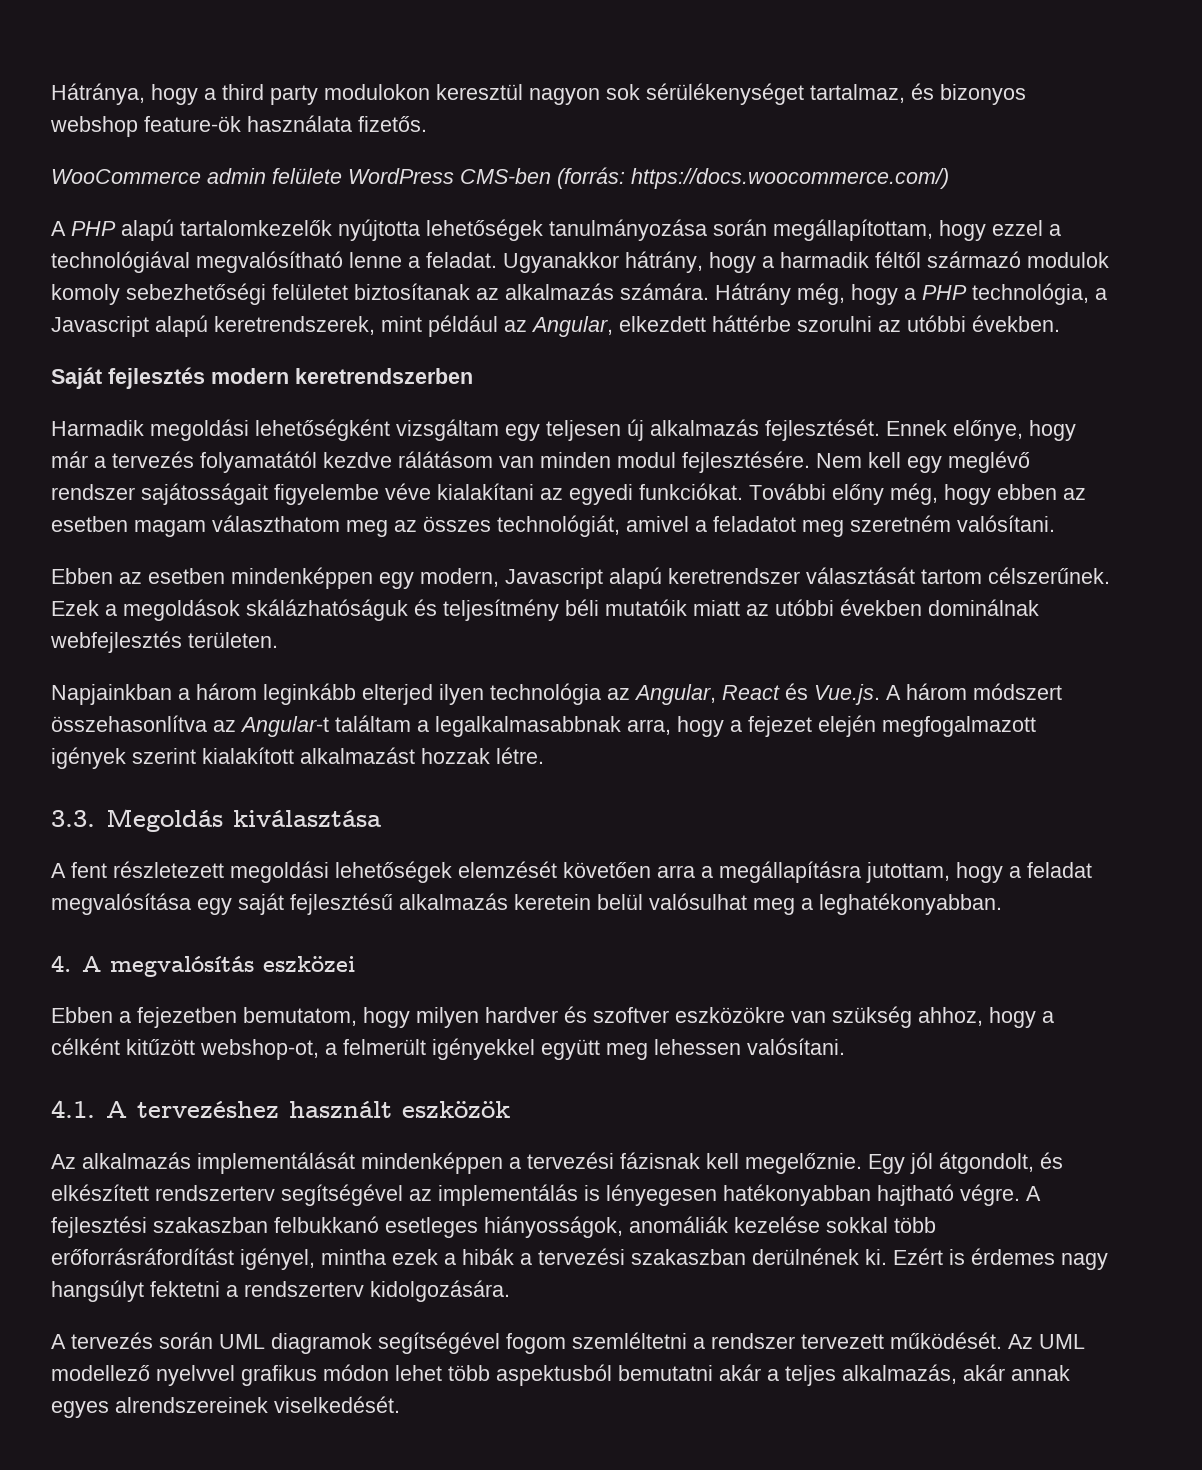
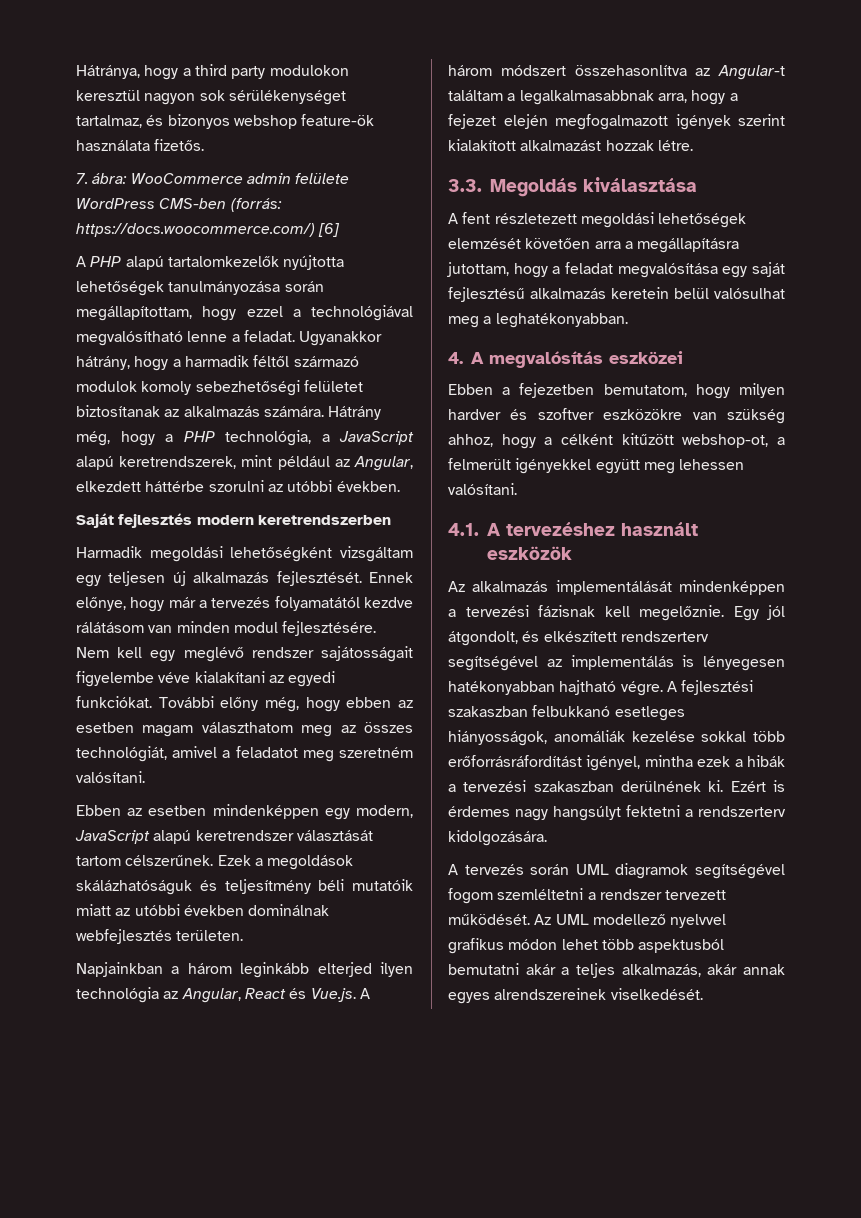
(427, 124) none -> [76,173,128,184] 7. ábra:
(949, 178) none -> [318,223,341,237] [6]
[51,316,149,337] Javascript -> [339,431,414,445] JavaScript
[505,568,603,589] Javascript -> [75,830,150,844] JavaScript

